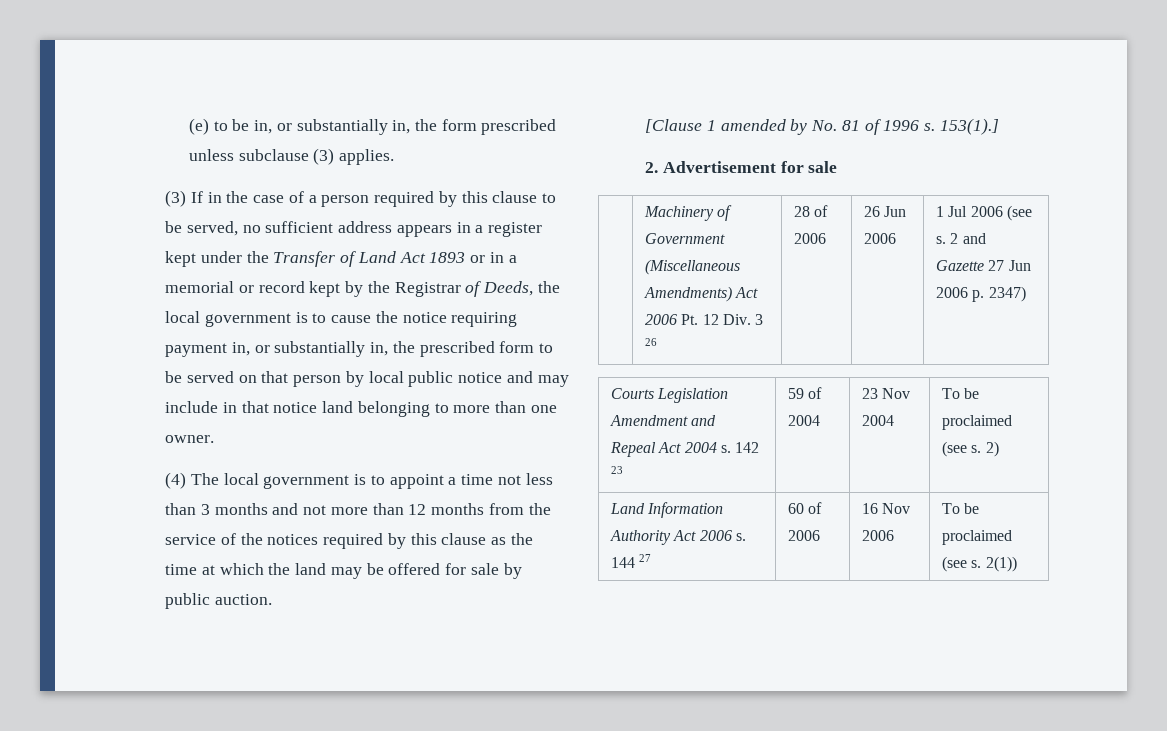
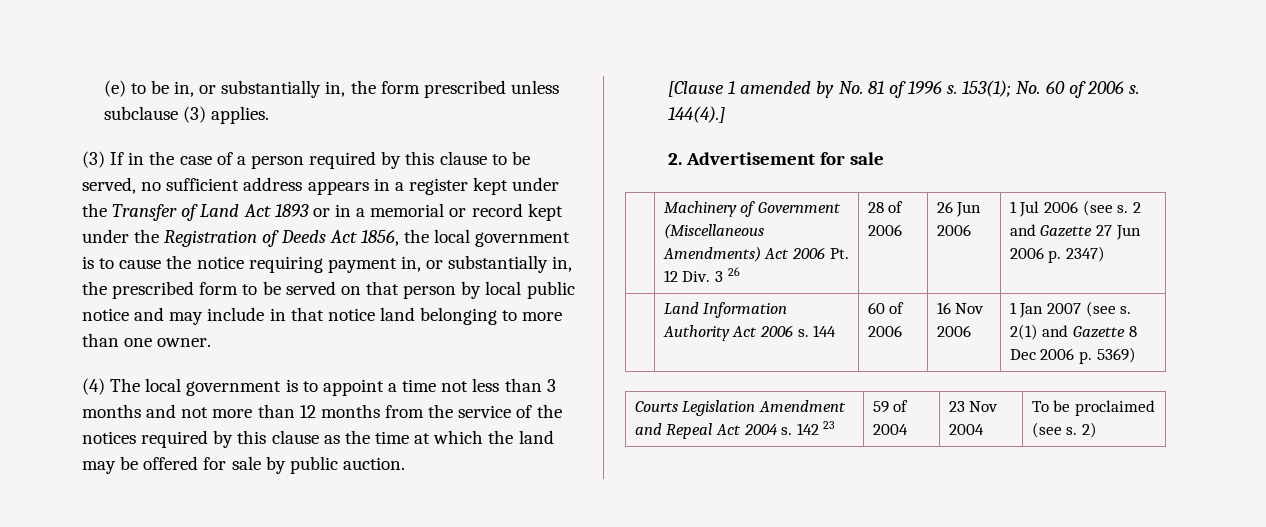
[345,281,534,297] by the Registrar of Deeds, -> [82,229,399,247] under the Registration of Deeds Act 1856,
[939,118,999,135] 153(1).] -> [962,80,1139,98] [668,106,726,123] 153(1); No. 60 of 2006 s. 144(4).]
(1026, 294) none -> [663,302,788,318] [662,325,837,341] [867,302,905,314] [867,325,902,337] [936,302,985,314] [936,325,971,337] [1009,301,1132,318] [1009,324,1137,340] [1009,347,1136,364] // | Land Information Authority Act 2006 s. 144 | 60 of 2006 | 16 Nov 2006 | 1 Jan 2007 (see s. 2(1) and Gazette 8 Dec 2006 p. 5369)
[610,502,724,518] [610,530,747,545] [611,554,652,568] [788,502,823,514] [788,530,821,541] [862,503,911,514] [862,530,895,541] [942,503,980,514] [942,530,1013,545] [942,556,1017,572] // Land Information Authority Act 2006 s. 144 27 | 60 of 2006 | 16 Nov 2006 | To be proclaimed (see s. 2(1)) -> (1097, 430) none

